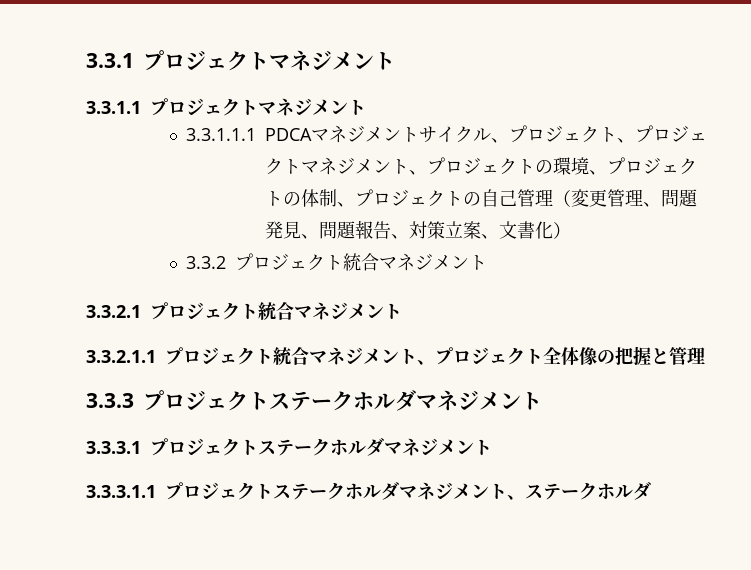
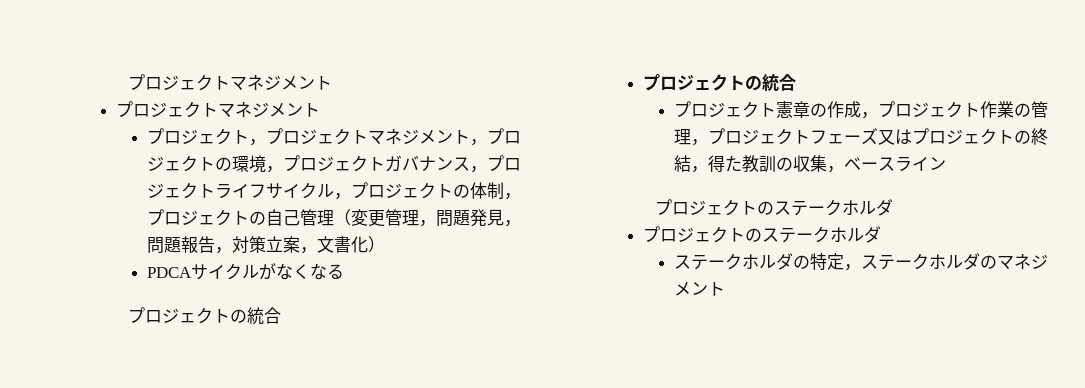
[86,50,395,71] [86,98,366,116] [186,125,708,143] [265,157,428,175] 3.3.1プロジェクトマネジメント // 3.3.1.1プロジェクトマネジメント // 3.3.1.1.1 PDCAマネジメントサイクル、プロジェクト、プロジェクトマネジメント、 -> [128,74,333,91] [116,101,321,118] [147,128,488,146] プロジェクトマネジメント // プロジェクトマネジメント // プロジェクト，プロジェクトマネジメント，
[589,170,608,175] 、 -> [266,155,522,173] [147,182,352,200] ，プロジェクトガバナンス，プロジェクトライフサイクル，
[337,202,356,207] 、 -> [504,193,522,200] ，
[643,202,662,207] 、 -> [419,220,437,227] ，
[301,234,320,239] 、 -> [504,220,522,227] ，
[391,234,410,239] 、 -> [215,247,233,254] ，
[481,234,500,239] 、 -> [300,247,318,254] ，
[186,253,488,271] [86,302,402,320] [86,346,705,366] [86,390,542,411] [86,438,492,456] [86,482,651,500] 3.3.2プロジェクト統合マネジメント // 3.3.2.1プロジェクト統合マネジメント // 3.3.2.1.1プロジェクト統合マネジメント、プロジェクト全体像の把握と管理 // 3.3.3プロジェクトステークホルダマネジメント // 3.3.3.1プロジェクトステークホルダマネジメント // 3.3.3.1.1プロジェクトステークホルダマネジメント、ステークホルダ -> [147,263,345,280] [128,307,282,325] [643,74,797,91] [674,101,1049,119] [674,128,1049,146] [674,155,947,173] [655,199,894,216] [643,226,882,243] [674,253,1049,271] [674,282,726,296] PDCAサイクルがなくなる // プロジェクトの統合 // プロジェクトの統合 // プロジェクト憲章の作成，プロジェクト作業の管理，プロジェクトフェーズ又はプロジェクトの終結，得た教訓の収集，ベースライン // プロジェクトのステークホルダ // プロジェクトのステークホルダ // ステークホルダの特定，ステークホルダのマネジメント

